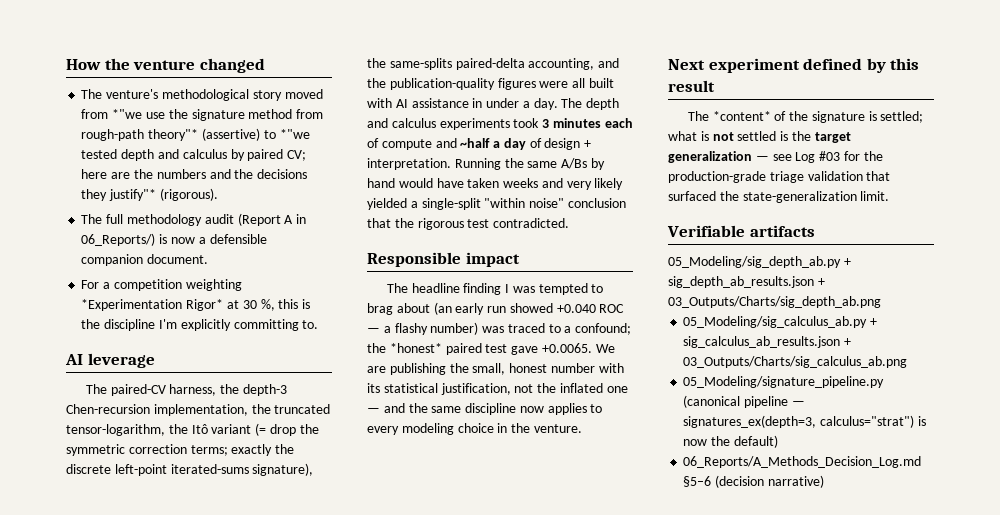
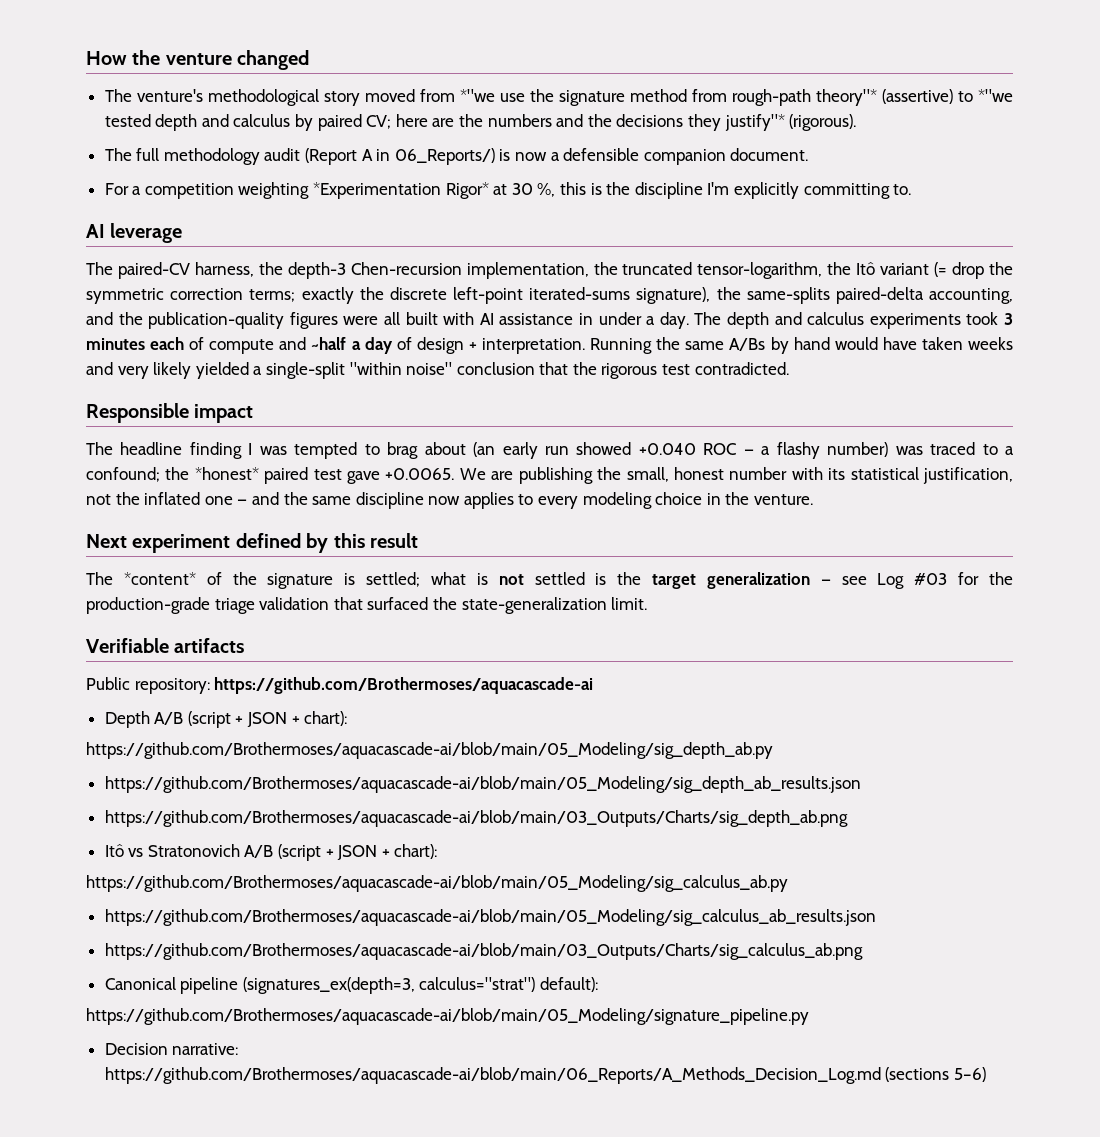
[668,256,851,268] [668,276,825,288] [668,296,881,308] [683,316,878,328] [683,336,852,348] [683,356,908,368] [683,376,885,388] [683,395,805,408] [683,415,926,428] [683,435,778,448] [683,456,922,468] [683,475,824,488] 05_Modeling/sig_depth_ab.py + sig_depth_ab_results.json + 03_Outputs/Charts/sig_depth_ab.png // 05_Modeling/sig_calculus_ab.py + sig_calculus_ab_results.json + 03_Outputs/Charts/sig_calculus_ab.png // 05_Modeling/signature_pipeline.py (canonical pipeline — signatures_ex(depth=3, calculus="strat") is now the default) // 06_Reports/A_Methods_Decision_Log.md §5–6 (decision narrative) -> [86,677,594,694] [104,711,348,728] [86,742,773,759] [104,776,861,793] [104,810,848,827] [104,844,438,861] [86,875,788,892] [104,909,876,926] [104,943,863,960] [104,977,599,994] [86,1008,809,1025] [104,1043,239,1055] [104,1067,986,1084] Public repository: https://github.com/Brothermoses/aquacascade-ai // Depth A/B (script + JSON + chart): // https://github.com/Brothermoses/aquacascade-ai/blob/main/05_Modeling/sig_depth_ab.py // https://github.com/Brothermoses/aquacascade-ai/blob/main/05_Modeling/sig_depth_ab_results.json // https://github.com/Brothermoses/aquacascade-ai/blob/main/03_Outputs/Charts/sig_depth_ab.png // Itô vs Stratonovich A/B (script + JSON + chart): // https://github.com/Brothermoses/aquacascade-ai/blob/main/05_Modeling/sig_calculus_ab.py // https://github.com/Brothermoses/aquacascade-ai/blob/main/05_Modeling/sig_calculus_ab_results.json // https://github.com/Brothermoses/aquacascade-ai/blob/main/03_Outputs/Charts/sig_calculus_ab.png // Canonical pipeline (signatures_ex(depth=3, calculus="strat") default): // https://github.com/Brothermoses/aquacascade-ai/blob/main/05_Modeling/signature_pipeline.py // Decision narrative: https://github.com/Brothermoses/aquacascade-ai/blob/main/06_Reports/A_Methods_Decision_Log.md (sections 5–6)

